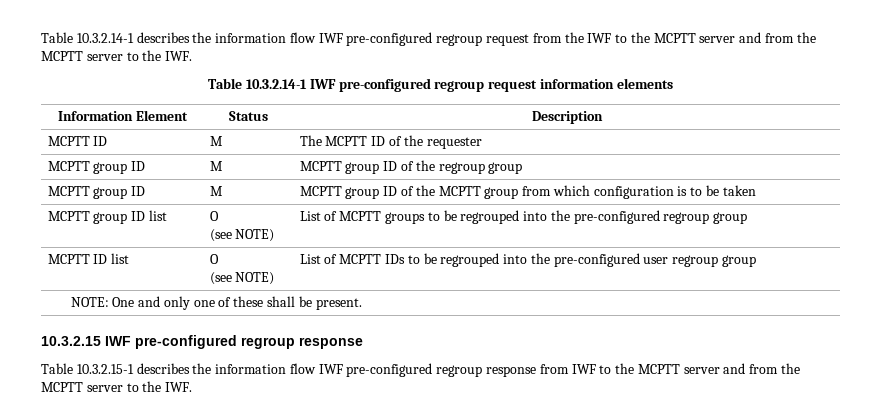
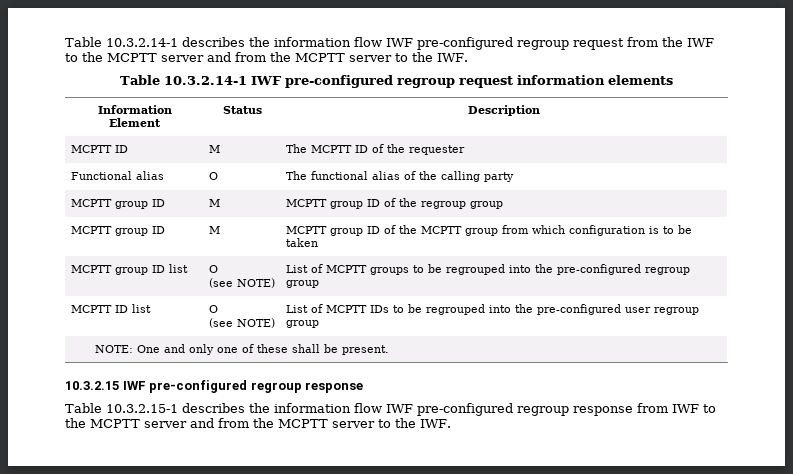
(482, 143) none -> [70,171,164,180] [208,172,218,180] [285,171,514,182] // Functional alias | O | The functional alias of the calling party

